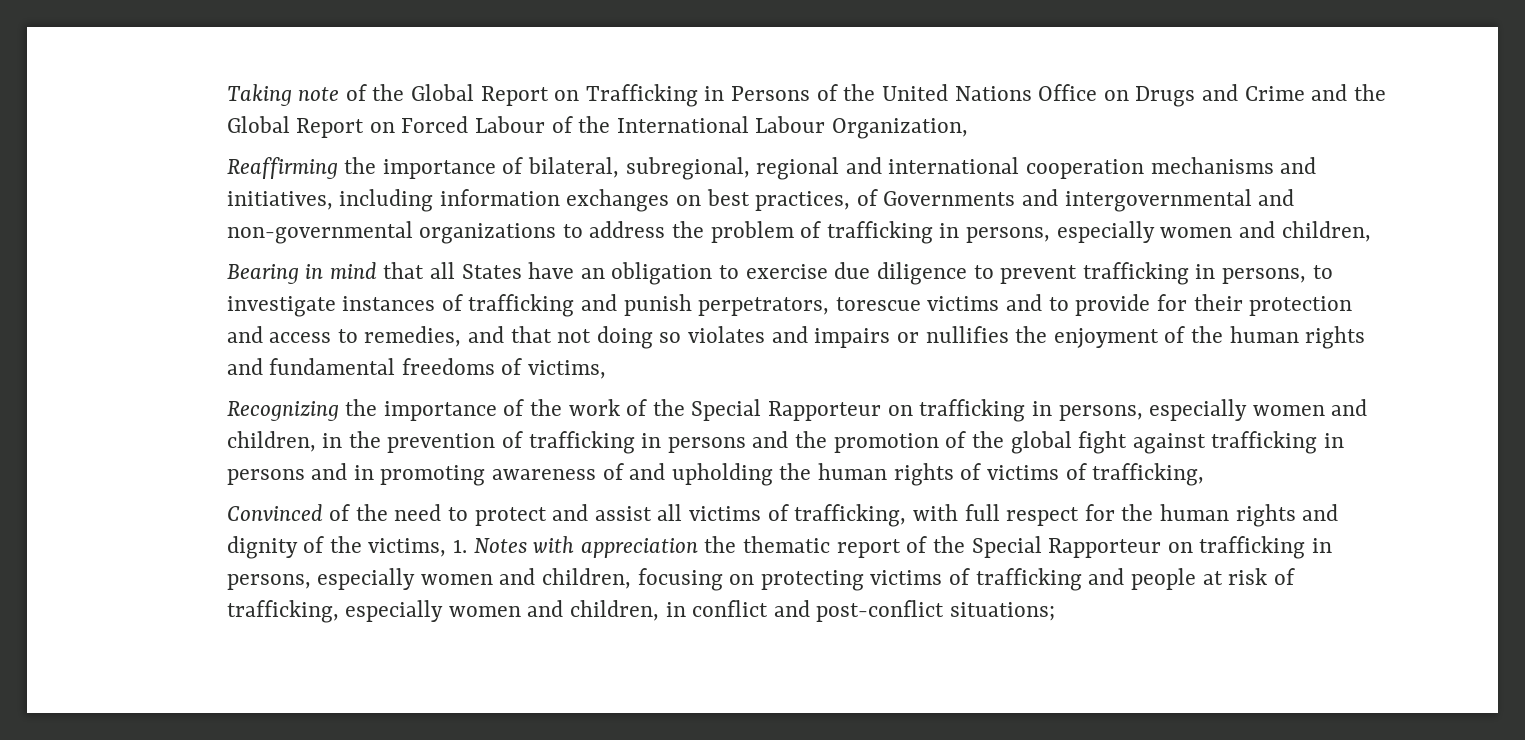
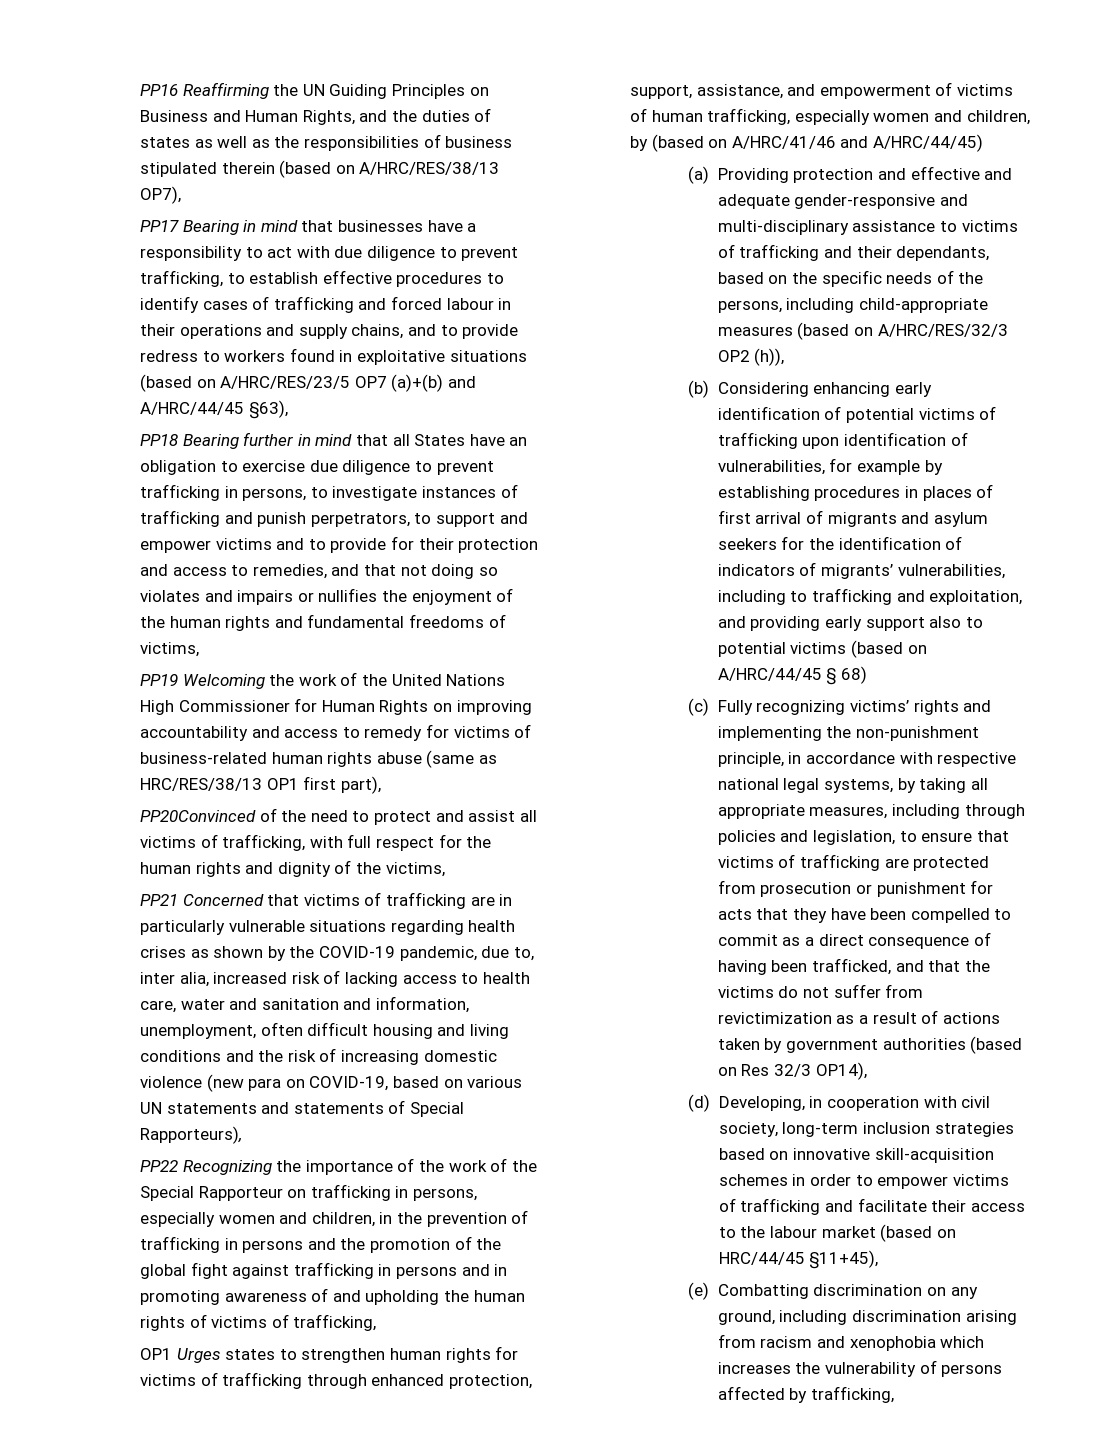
[226,84,1386,107] [226,116,969,139] [226,157,1317,180] [226,189,1295,212] [226,221,1371,244] [226,264,299,284] Taking note of the Global Report on Trafficking in Persons of the United Nations Office on Drugs and Crime and the Global Report on Forced Labour of the International Labour Organization, // Reaffirming the importance of bilateral, subregional, regional and international cooperation mechanisms and initiatives, including information exchanges on best practices, of Governments and intergovernmental and non-governmental organizations to address the problem of trafficking in persons, especially women and children, // Bearing -> [140,82,489,99] [140,108,492,125] [140,134,513,151] [140,160,500,178] [140,186,182,204] [140,220,477,235] [140,246,519,261] [140,270,505,287] [140,296,512,313] [140,324,519,339] [140,348,527,365] [140,374,477,392] [140,400,288,419] [140,432,294,449] PP16 Reaffirming the UN Guiding Principles on Business and Human Rights, and the duties of states as well as the responsibilities of business stipulated therein (based on A/HRC/RES/38/13 OP7), // PP17 Bearing in mind that businesses have a responsibility to act with due diligence to prevent trafficking, to establish effective procedures to identify cases of trafficking and forced labour in their operations and supply chains, and to provide redress to workers found in exploitative situations (based on A/HRC/RES/23/5 OP7 (a)+(b) and A/HRC/44/45 §63), // PP18 Bearing further
[835,297,921,311] torescue -> [414,512,528,527] [140,540,212,553] to support and empower
(606, 369) none -> [140,672,506,689] [140,698,532,715] [140,724,532,741] [140,750,498,768] [140,776,381,794] [140,808,537,825] [140,834,492,851] [140,860,445,877] [140,892,513,909] [140,920,516,935] [140,946,534,961] [140,970,530,987] [140,996,470,1013] [140,1022,510,1039] [140,1048,497,1065] [140,1074,523,1092] [140,1100,465,1117] [140,1126,243,1144] [140,1160,179,1172] PP19 Welcoming the work of the United Nations High Commissioner for Human Rights on improving accountability and access to remedy for victims of business-related human rights abuse (same as HRC/RES/38/13 OP1 first part), // PP20Convinced of the need to protect and assist all victims of trafficking, with full respect for the human rights and dignity of the victims, // PP21 Concerned that victims of trafficking are in particularly vulnerable situations regarding health crises as shown by the COVID-19 pandemic, due to, inter alia, increased risk of lacking access to health care, water and sanitation and information, unemployment, often difficult housing and living conditions and the risk of increasing domestic violence (new para on COVID-19, based on various UN statements and statements of Special Rapporteurs), // PP22
[226,504,1339,527] [226,536,1332,559] [226,568,1295,591] Convinced of the need to protect and assist all victims of trafficking, with full respect for the human rights and dignity of the victims, 1. Notes with appreciation the thematic report of the Special Rapporteur on trafficking in persons, especially women and children, focusing on protecting victims of trafficking and people at risk of -> [140,1346,519,1363] [140,1372,533,1389] [630,82,1014,99] [630,108,703,122] OP1 Urges states to strengthen human rights for victims of trafficking through enhanced protection, support, assistance, and empowerment of victims of human
[665,600,1056,622] in conflict and post-conflict situations; -> [630,134,984,152] [688,166,1013,184] [717,194,968,209] [717,220,1018,235] [717,244,990,261] [717,270,984,287] [717,298,988,313] [717,322,1008,340] [717,348,785,366] [688,380,932,398] [717,406,997,423] [717,432,968,449] [717,458,943,475] [717,484,994,501] [717,510,988,527] [717,536,963,550] [717,562,1005,579] [717,588,1023,605] [717,616,983,631] [717,640,927,658] [717,666,867,685] [688,698,992,716] [717,726,979,741] [717,752,1017,767] [717,778,988,793] [717,804,1025,819] [717,830,1009,845] [717,854,990,871] [717,880,994,897] [717,908,1012,923] [717,932,991,949] [717,958,990,975] [717,984,924,998] [717,1010,1000,1024] [717,1036,1023,1054] [717,1062,867,1080] [688,1094,991,1112] [718,1122,1014,1137] [718,1148,994,1163] [718,1174,1009,1189] [718,1198,1025,1215] [718,1224,956,1242] [718,1250,879,1269] [688,1282,978,1300] [717,1310,1017,1325] [717,1334,985,1351] [717,1360,1003,1377] [717,1386,894,1403] by (based on A/HRC/41/46 and A/HRC/44/45) // (a) Providing protection and effective and adequate gender-responsive and multi-disciplinary assistance to victims of trafficking and their dependants, based on the specific needs of the persons, including child-appropriate measures (based on A/HRC/RES/32/3 OP2 (h)), // (b) Considering enhancing early identification of potential victims of trafficking upon identification of vulnerabilities, for example by establishing procedures in places of first arrival of migrants and asylum seekers for the identification of indicators of migrants’ vulnerabilities, including to trafficking and exploitation, and providing early support also to potential victims (based on A/HRC/44/45 § 68) // (c) Fully recognizing victims’ rights and implementing the non-punishment principle, in accordance with respective national legal systems, by taking all appropriate measures, including through policies and legislation, to ensure that victims of trafficking are protected from prosecution or punishment for acts that they have been compelled to commit as a direct consequence of having been trafficked, and that the victims do not suffer from revictimization as a result of actions taken by government authorities (based on Res 32/3 OP14), // (d) Developing, in cooperation with civil society, long-term inclusion strategies based on innovative skill-acquisition schemes in order to empower victims of trafficking and facilitate their access to the labour market (based on HRC/44/45 §11+45), // (e) Combatting discrimination on any ground, including discrimination arising from racism and xenophobia which increases the vulnerability of persons affected by trafficking,

